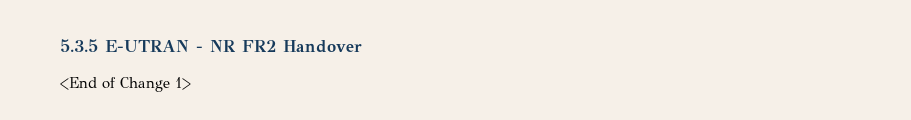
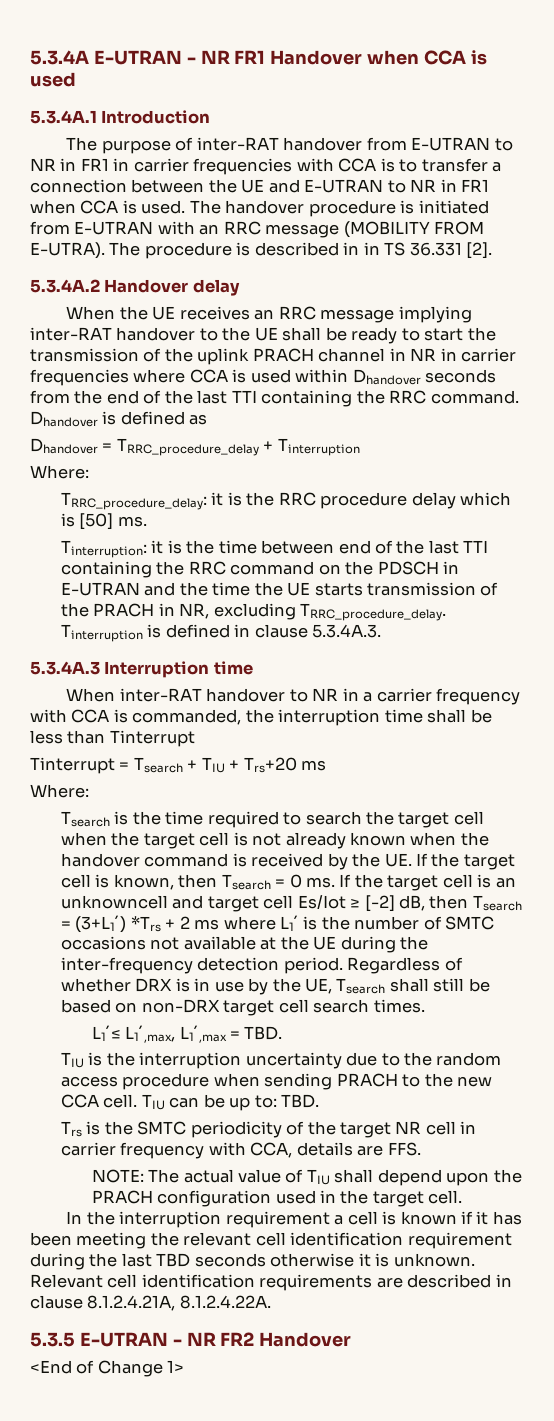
(60, 45) none -> [30,50,487,65] [30,72,76,87] [30,110,211,124] [66,137,513,154] [30,158,502,175] [30,179,490,193] [30,200,489,217] [30,221,485,238] [30,242,493,259] [30,279,240,296] [66,306,472,323] [30,327,496,344] [30,348,517,365] [30,369,497,386] [30,390,519,407] [30,411,208,427] [30,438,360,456] [30,465,89,479] [60,492,512,510] [60,513,147,530] [60,540,489,558] [60,561,460,578] [60,582,499,596] [60,603,447,621] [60,624,382,642] [30,661,253,678] [66,688,521,705] [30,709,492,726] [30,730,195,747] [30,757,327,774] [30,784,89,798] [60,811,484,828] [60,832,489,849] [60,853,515,870] [60,874,516,891] [60,895,522,912] [60,915,495,933] [60,936,429,953] [60,957,463,974] [60,978,490,995] [60,999,425,1016] [91,1025,283,1043] [60,1052,502,1069] [60,1073,493,1090] [60,1094,320,1111] [60,1121,477,1138] [60,1142,421,1159] [91,1169,522,1186] [91,1190,463,1207] [66,1211,522,1228] [30,1232,512,1249] [30,1253,475,1270] [30,1274,512,1291] [30,1295,271,1311] 5.3.4A E-UTRAN - NR FR1 Handover when CCA is used // 5.3.4A.1 Introduction // The purpose of inter-RAT handover from E-UTRAN to NR in FR1 in carrier frequencies with CCA is to transfer a connection between the UE and E-UTRAN to NR in FR1 when CCA is used. The handover procedure is initiated from E-UTRAN with an RRC message (MOBILITY FROM E-UTRA). The procedure is described in in TS 36.331 [2]. // 5.3.4A.2 Handover delay // When the UE receives an RRC message implying inter-RAT handover to the UE shall be ready to start the transmission of the uplink PRACH channel in NR in carrier frequencies where CCA is used within Dhandover seconds from the end of the last TTI containing the RRC command. Dhandover is defined as // Dhandover = TRRC_procedure_delay + Tinterruption // Where: // TRRC_procedure_delay: it is the RRC procedure delay which is [50] ms. // Tinterruption: it is the time between end of the last TTI containing the RRC command on the PDSCH in E-UTRAN and the time the UE starts transmission of the PRACH in NR, excluding TRRC_procedure_delay. Tinterruption is defined in clause 5.3.4A.3. // 5.3.4A.3 Interruption time // When inter-RAT handover to NR in a carrier frequency with CCA is commanded, the interruption time shall be less than Tinterrupt // Tinterrupt = Tsearch + TIU + Trs+20 ms // Where: // Tsearch is the time required to search the target cell when the target cell is not already known when the handover command is received by the UE. If the target cell is known, then Tsearch = 0 ms. If the target cell is an unknowncell and target cell Es/Iot ≥ [-2] dB, then Tsearch = (3+L1´) *Trs + 2 ms where L1´ is the number of SMTC occasions not available at the UE during the inter-frequency detection period. Regardless of whether DRX is in use by the UE, Tsearch shall still be based on non-DRX target cell search times. // L1´≤ L1´,max, L1´,max = TBD. // TIU is the interruption uncertainty due to the random access procedure when sending PRACH to the new CCA cell. TIU can be up to: TBD. // Trs is the SMTC periodicity of the target NR cell in carrier frequency with CCA, details are FFS. // NOTE: The actual value of TIU shall depend upon the PRACH configuration used in the target cell. // In the interruption requirement a cell is known if it has been meeting the relevant cell identification requirement during the last TBD seconds otherwise it is unknown. Relevant cell identification requirements are described in clause 8.1.2.4.21A, 8.1.2.4.22A. //

